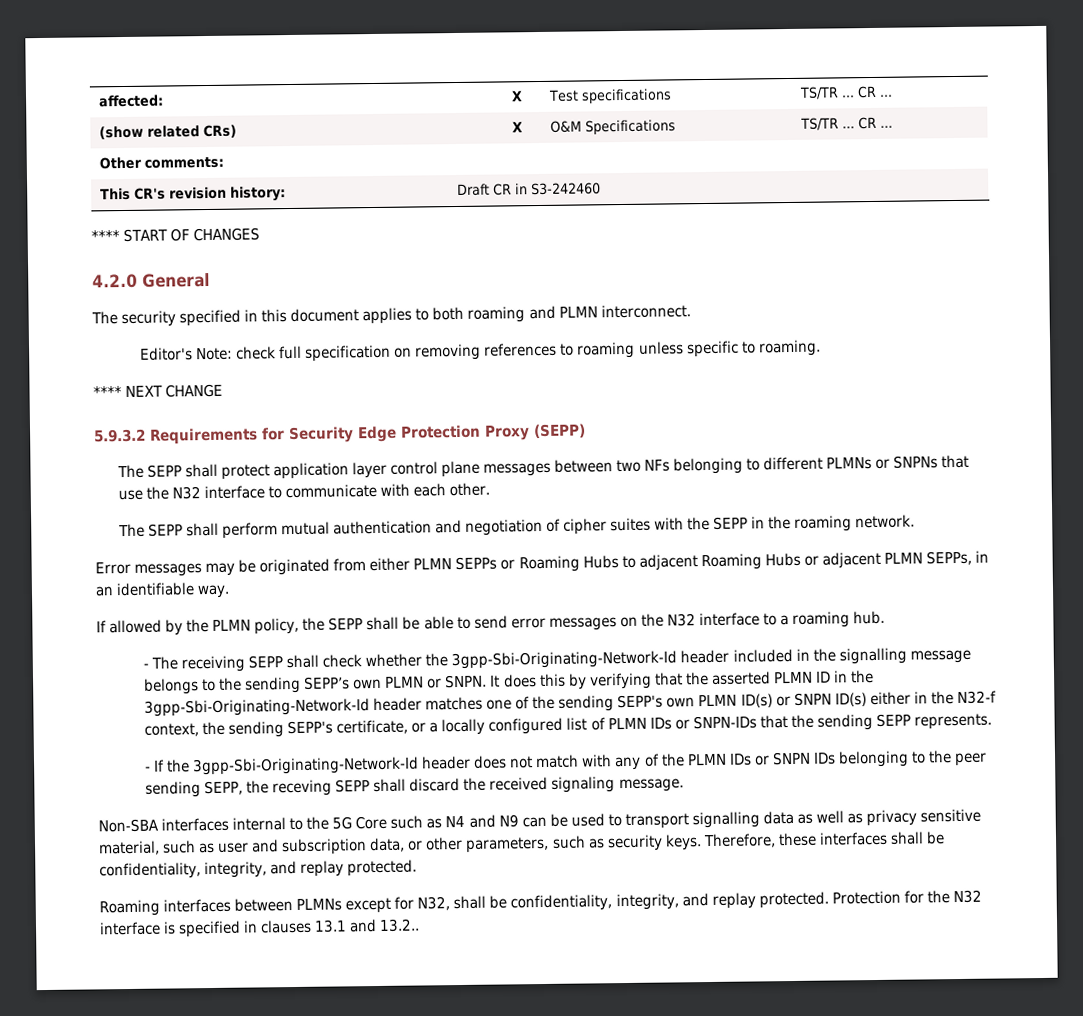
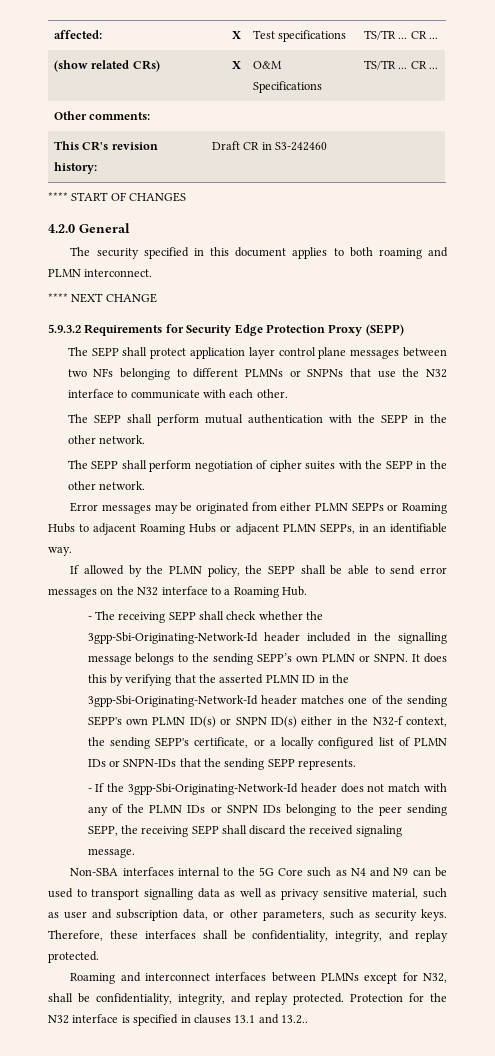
[139,339,821,362] // Editor's Note: check full specification on removing references to roaming unless specific to roaming. -> (153, 273) none
[434,519,462,534] and -> [328,414,448,424] [67,435,146,444] [67,460,192,472] with the SEPP in the other network. // The SEPP shall perform
[794,515,853,532] roaming -> [67,481,96,490] other
[792,610,886,628] roaming hub. -> [233,586,307,598] Roaming Hub.
[272,779,333,797] receving -> [141,826,189,837] receiving
(160, 908) none -> [120,972,211,982] and interconnect

